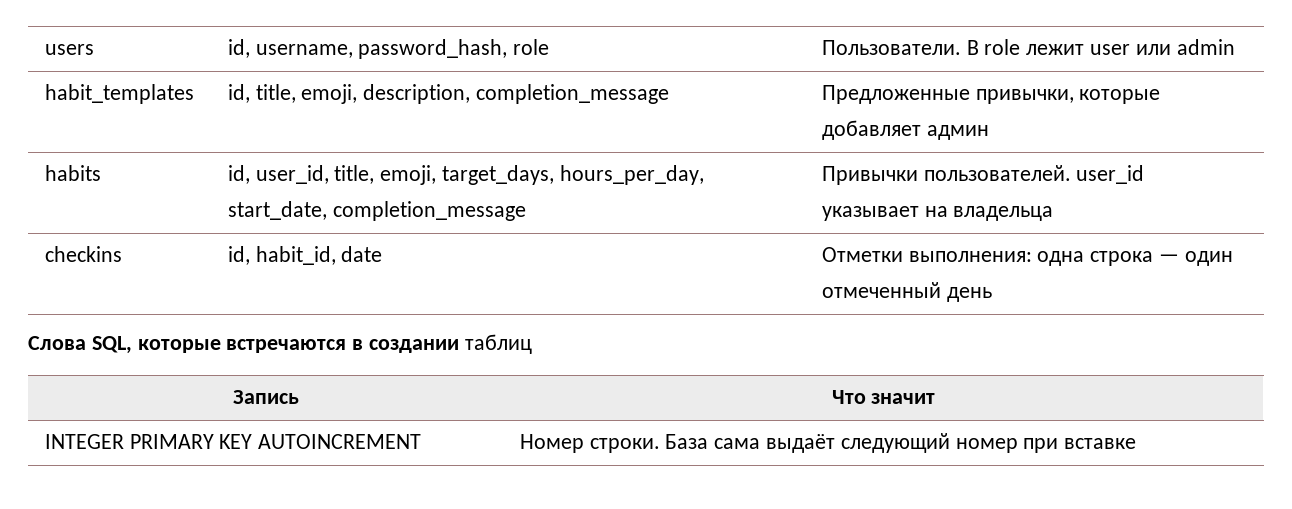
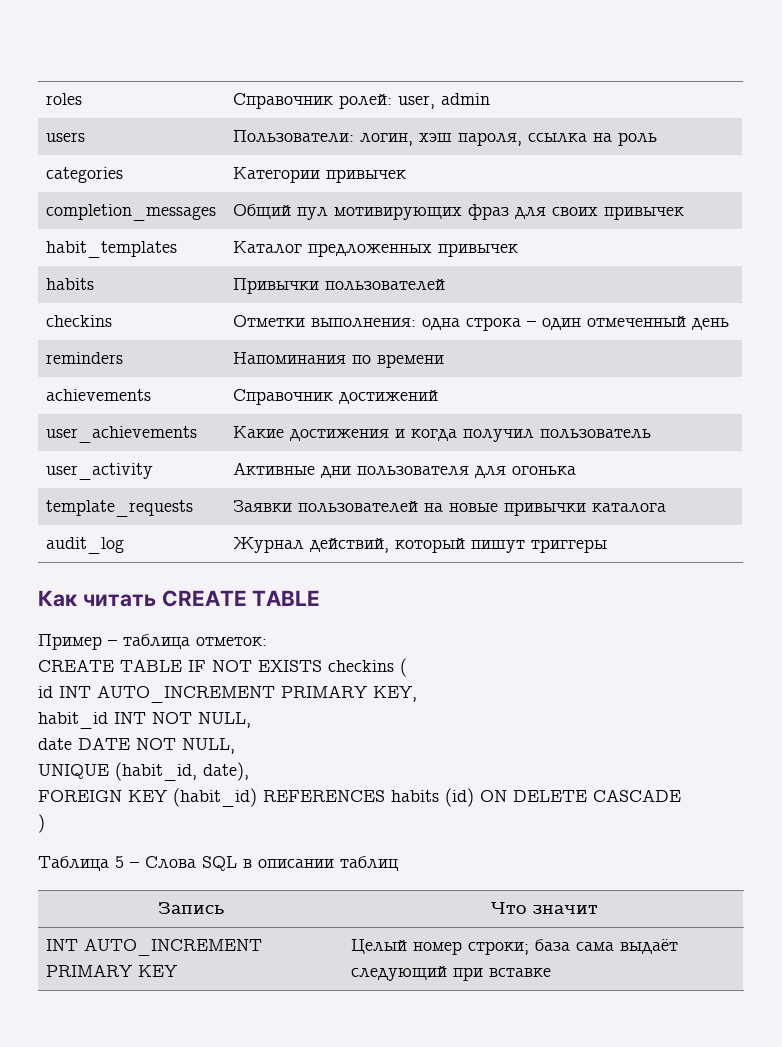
[44,44,94,55] [227,39,550,59] [821,39,1235,55] [44,84,194,104] [227,84,670,104] [821,85,1161,104] [821,120,989,140] [44,165,101,181] [227,165,704,185] [227,201,526,221] [821,165,1145,185] [821,206,1054,221] [44,246,122,262] [227,246,383,265] users | id, username, password_hash, role | Пользователи. В role лежит user или admin // habit_templates | id, title, emoji, description, completion_message | Предложенные привычки, которые добавляет админ // habits | id, user_id, title, emoji, target_days, hours_per_day, start_date, completion_message | Привычки пользователей. user_id указывает на владельца // checkins | id, habit_id, date -> [45,93,82,105] [232,93,490,109] [45,132,85,142] [232,130,657,146] [45,167,123,183] [232,167,406,183] [45,204,216,221] [232,204,684,220] [45,241,177,258] [232,241,518,257] [45,278,94,290] [232,278,445,294] [45,315,112,327] roles | Справочник ролей: user, admin // users | Пользователи: логин, хэш пароля, ссылка на роль // categories | Категории привычек // completion_messages | Общий пул мотивирующих фраз для своих привычек // habit_templates | Каталог предложенных привычек // habits | Привычки пользователей // checkins
[1159,254,1180,262] — -> [526,321,536,327] –
[28,336,460,354] // Слова SQL, которые встречаются в создании -> [45,352,123,364] [232,352,444,368] [45,389,151,401] [232,389,438,405] [45,426,197,443] [232,426,651,442] [45,463,153,480] [232,462,576,478] [45,500,193,517] [232,500,666,516] [45,537,124,554] [232,537,607,553] [38,590,321,607] [38,634,267,650] [38,658,407,677] [38,685,417,703] [38,712,251,729] [38,737,235,754] [38,762,249,781] [38,788,681,807] [38,814,45,833] [38,856,334,871] // reminders | Напоминания по времени // achievements | Справочник достижений // user_achievements | Какие достижения и когда получил пользователь // user_activity | Активные дни пользователя для огонька // template_requests | Заявки пользователей на новые привычки каталога // audit_log | Журнал действий, который пишут триггеры // Как читать CREATE TABLE // Пример – таблица отметок: // CREATE TABLE IF NOT EXISTS checkins ( // id INT AUTO_INCREMENT PRIMARY KEY, // habit_id INT NOT NULL, // date DATE NOT NULL, // UNIQUE (habit_id, date), // FOREIGN KEY (habit_id) REFERENCES habits (id) ON DELETE CASCADE // ) // Таблица 5 – Слова SQL в описании
[44,434,124,449] INTEGER -> [45,938,262,956] INT AUTO_INCREMENT
[258,434,422,449] [519,434,709,453] AUTOINCREMENT | Номер строки. База -> [350,939,570,955] | Целый номер строки; база
[955,438,1018,453] номер -> (447, 973) none

